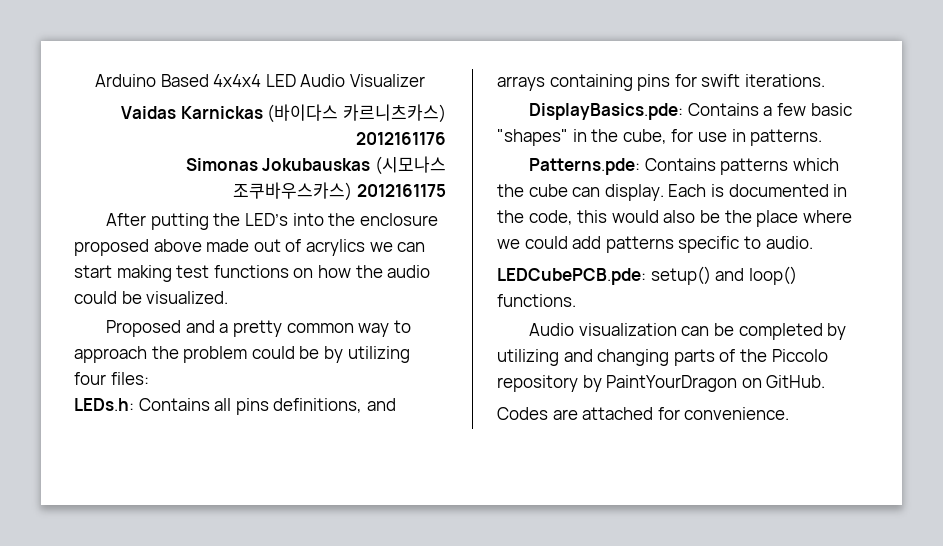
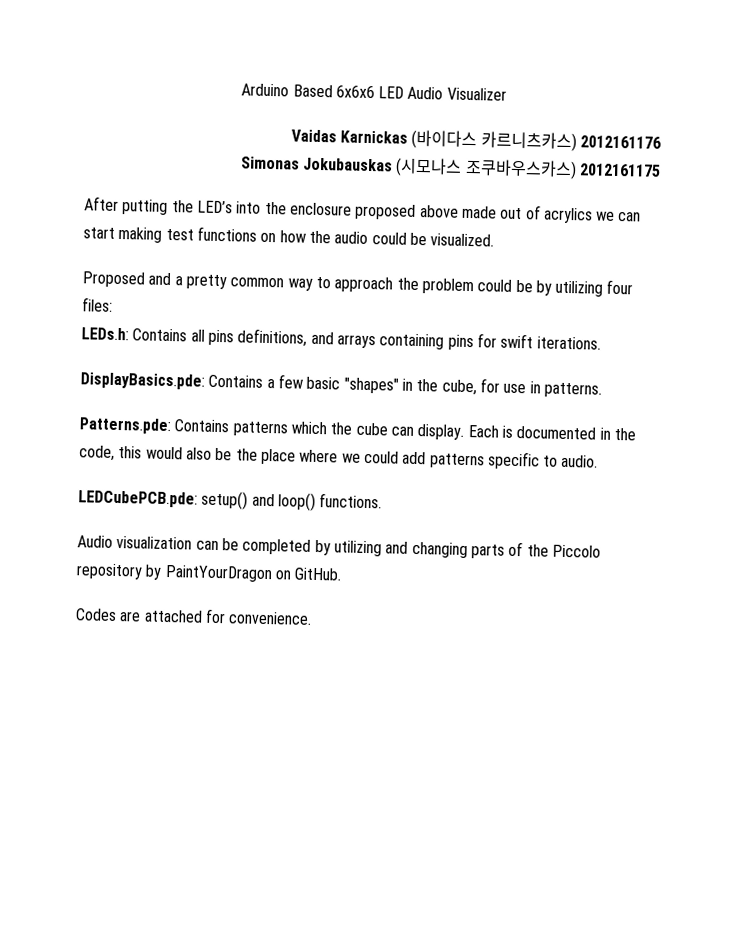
[213,74,262,87] 4x4x4 -> [335,85,375,99] 6x6x6

